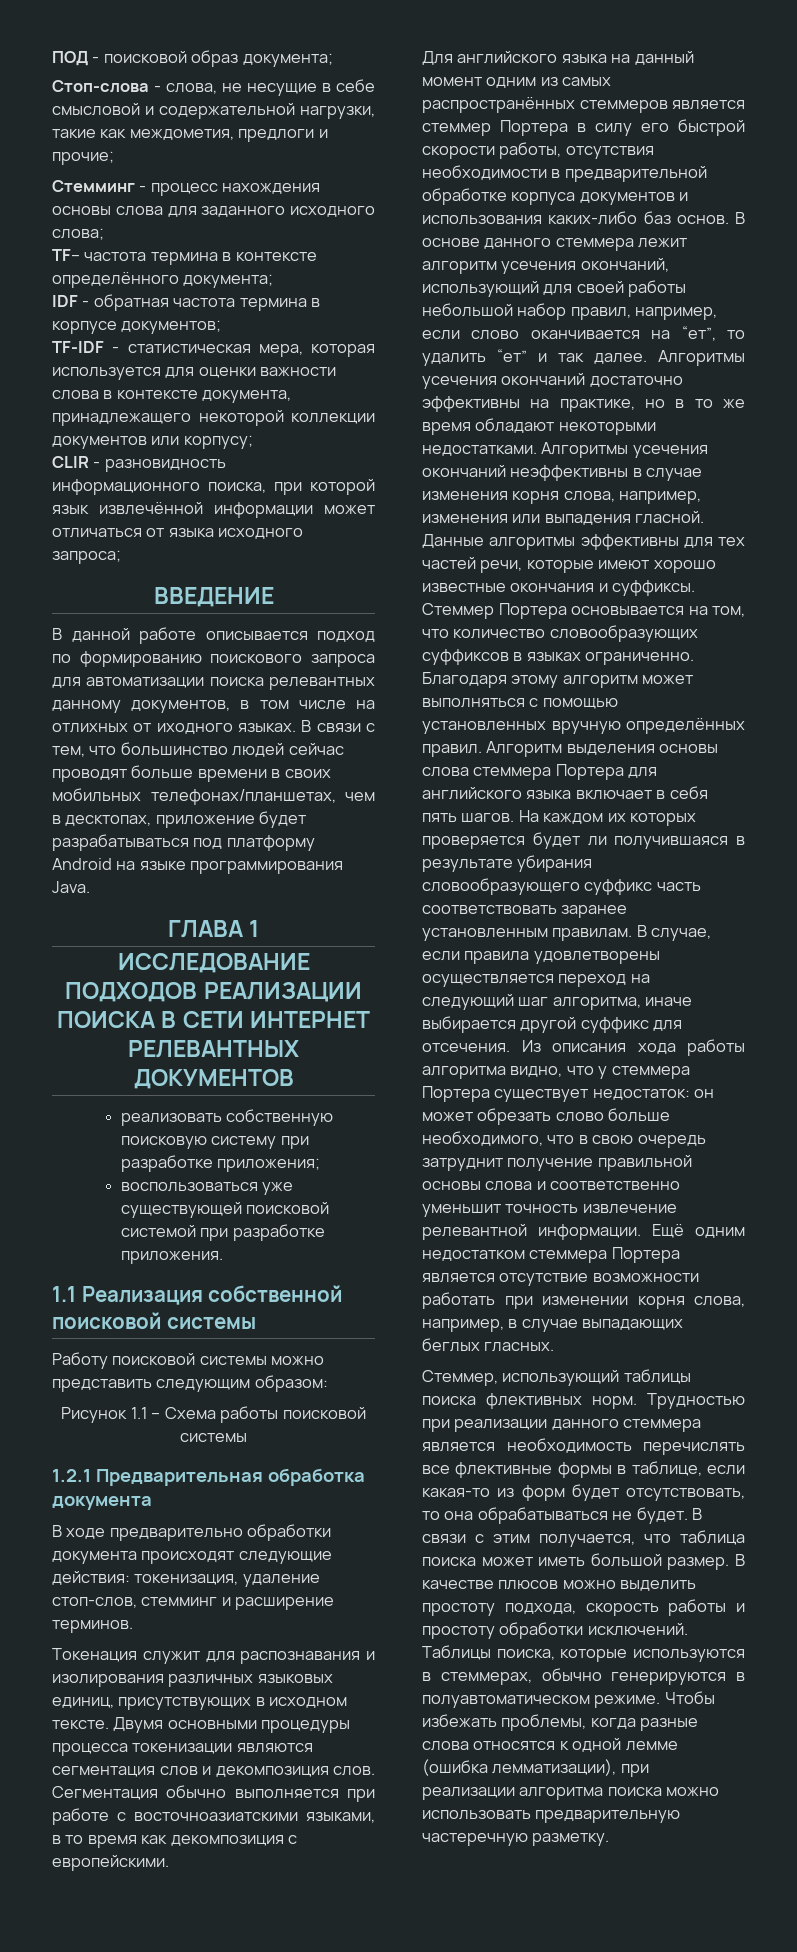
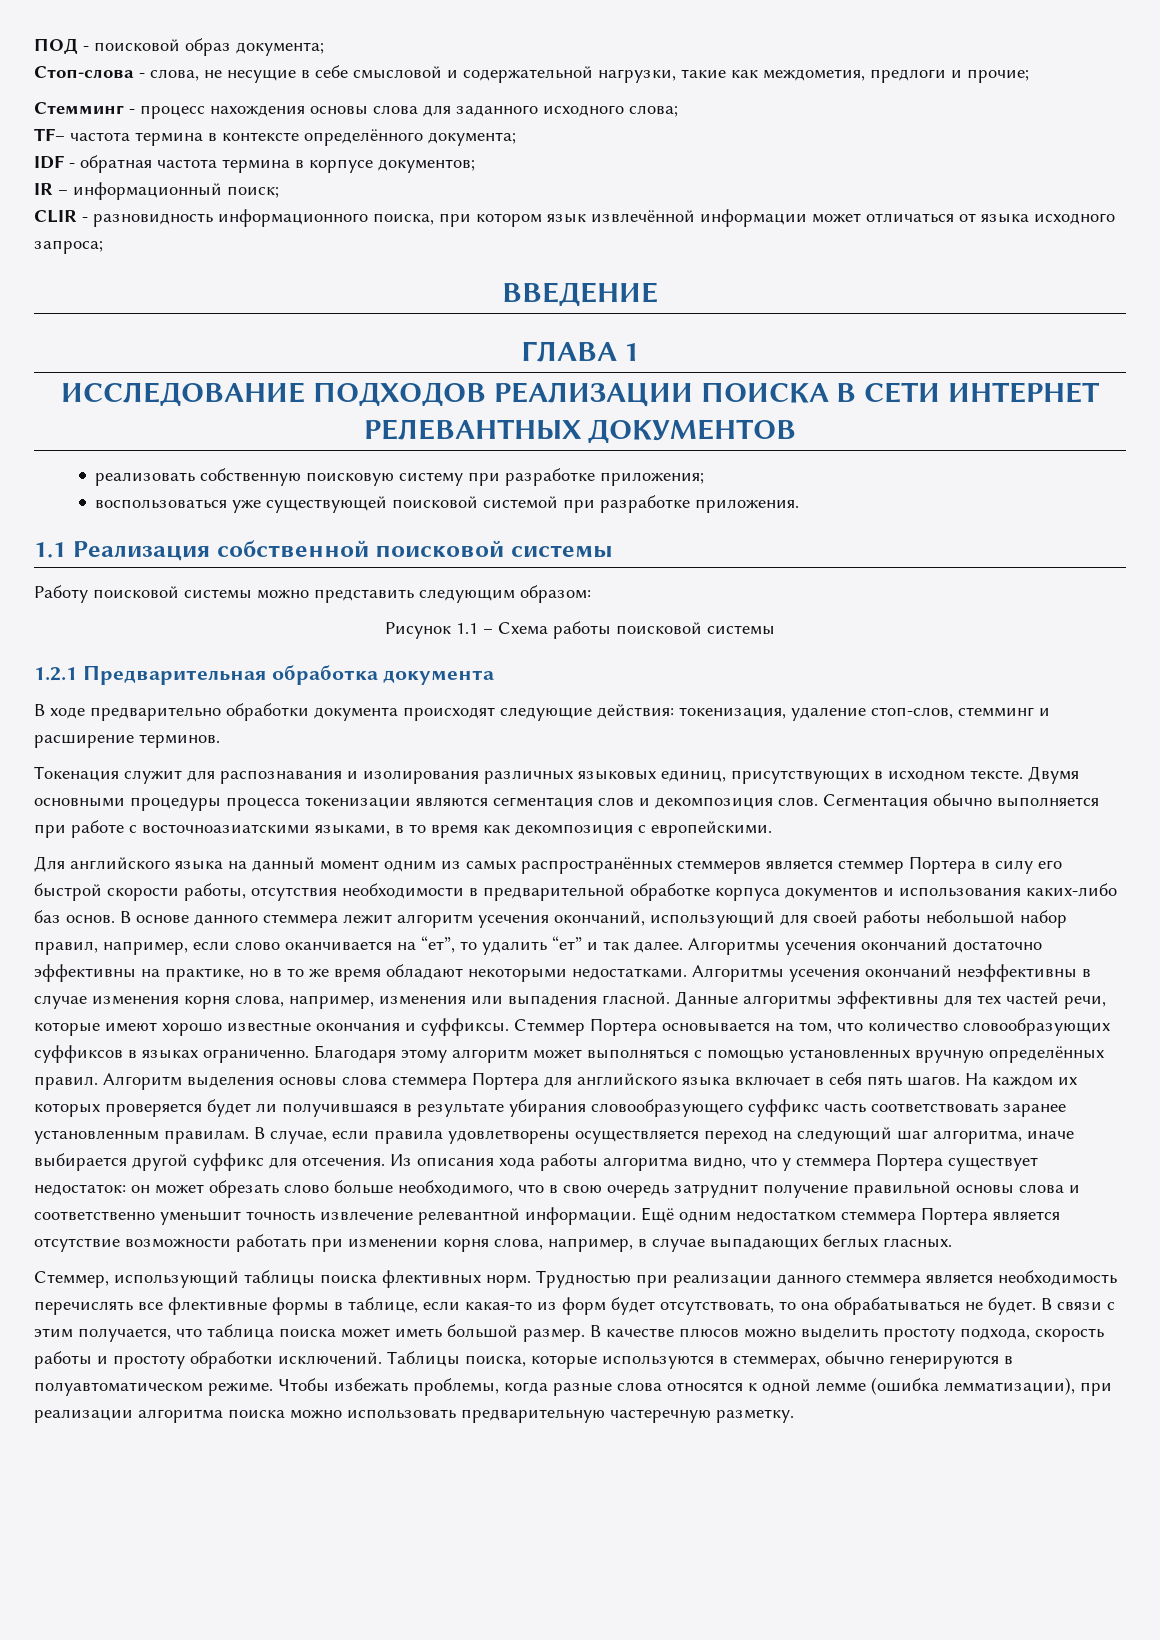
[52,341,375,357] [52,367,337,380] [52,390,292,403] [52,410,376,426] [52,435,253,449] TF-IDF - статистическая мера, которая используется для оценки важности слова в контексте документа, принадлежащего некоторой коллекции документов или корпусу; -> [34,182,279,200] IR – информационный поиск;
[310,479,375,495] которой -> [476,213,542,227] котором
[52,627,375,644] [52,651,375,667] [52,677,375,690] [52,700,376,713] [52,720,375,734] [52,742,344,757] [52,765,331,782] [52,788,375,805] [52,811,307,828] [52,834,315,851] [52,858,344,874] [52,881,90,893] // В данной работе описывается подход по формированию поискового запроса для автоматизации поиска релевантных данному документов, в том числе на отлихных от иходного языках. В связи с тем, что большинство людей сейчас проводят больше времени в своих мобильных телефонах/планшетах, чем в десктопах, приложение будет разрабатываться под платформу Android на языке программирования Java. -> (658, 294) none

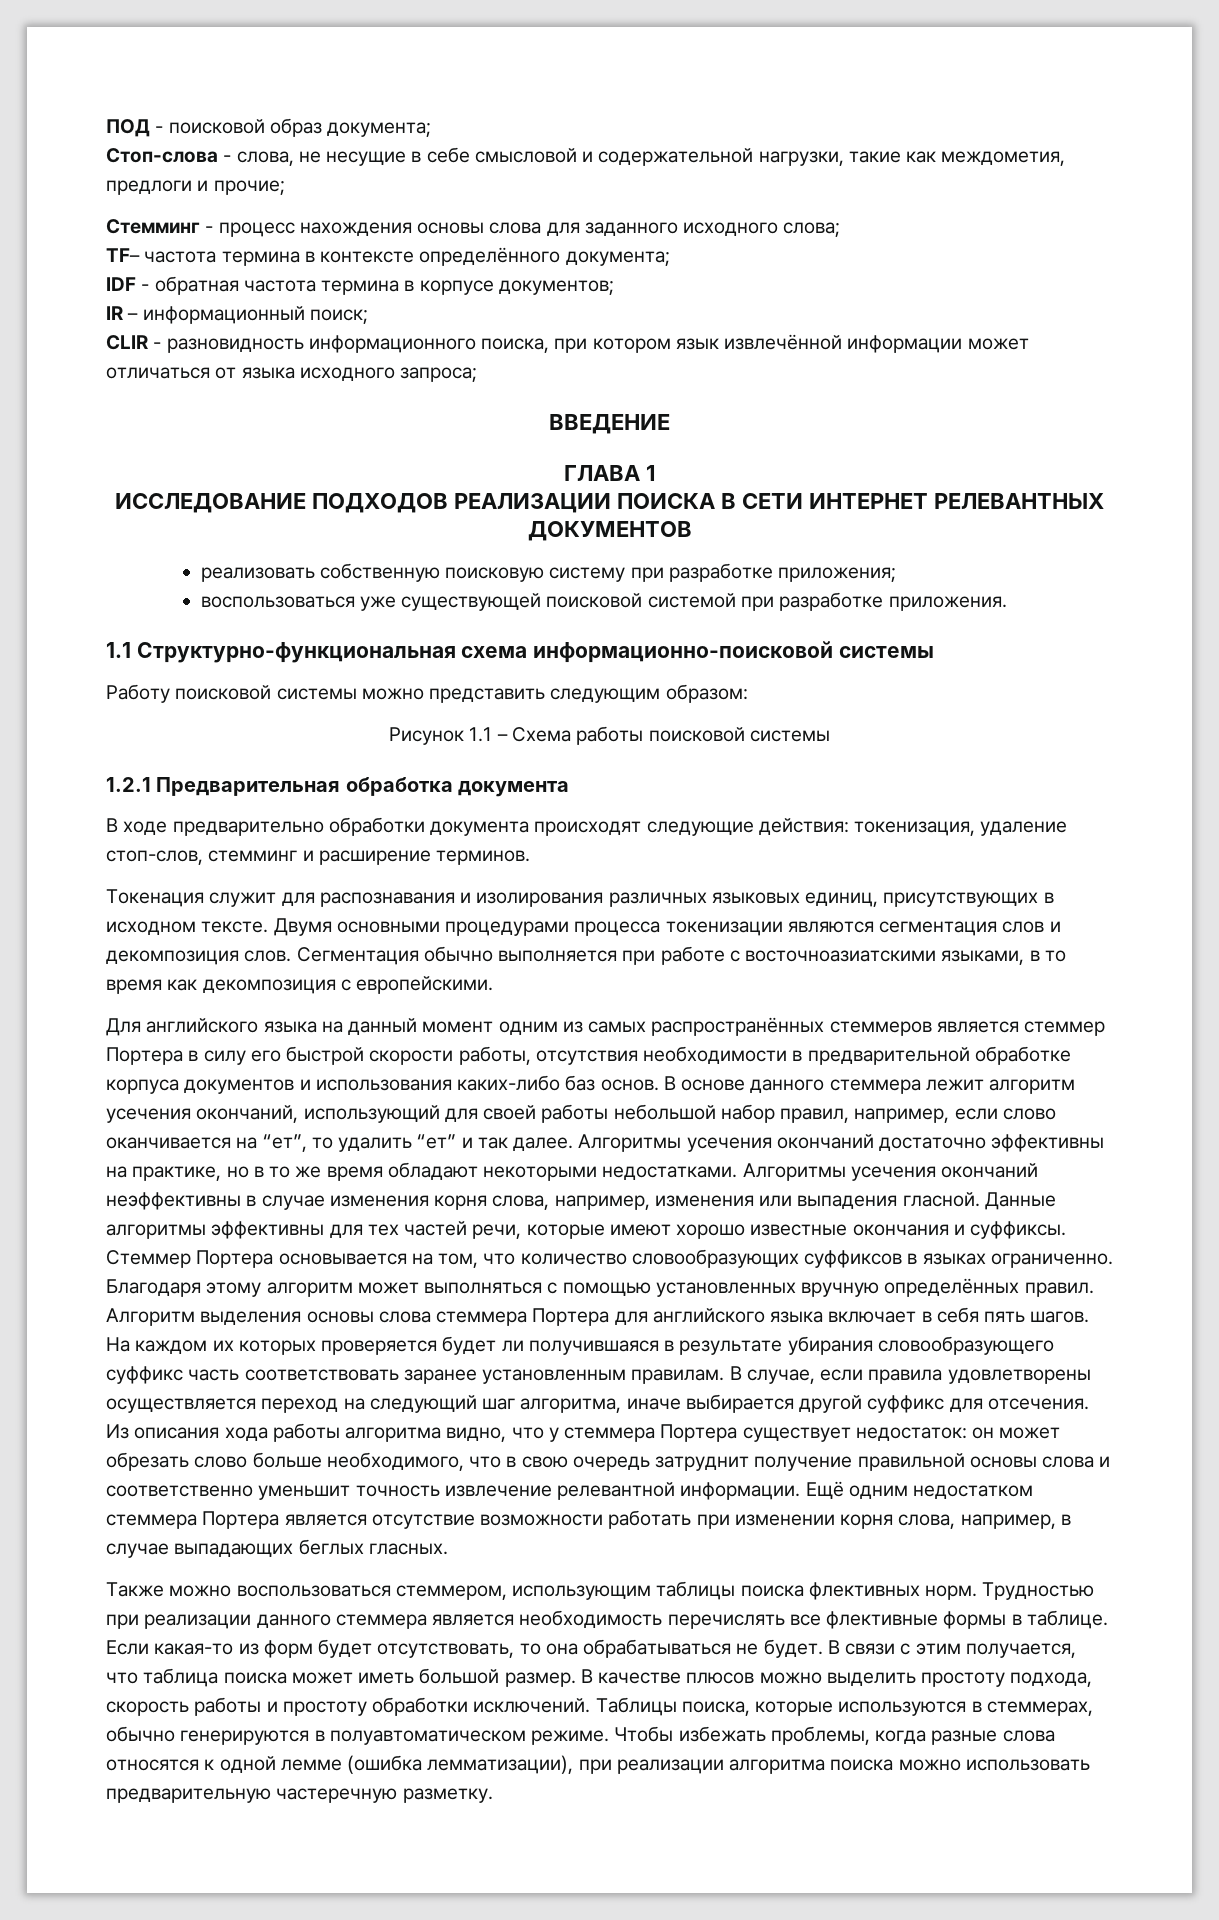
[72,540,505,561] Реализация собственной поисковой -> [136,641,834,663] Структурно-функциональная схема информационно-поисковой
[130,797,221,811] процедуры -> [445,921,570,936] процедурами
[34,1271,239,1288] Стеммер, использующий -> [106,1582,652,1600] Также можно воспользоваться стеммером, использующим
[348,1297,460,1313] таблице, если -> [1026,1610,1108,1629] [106,1640,149,1655] таблице. Если

